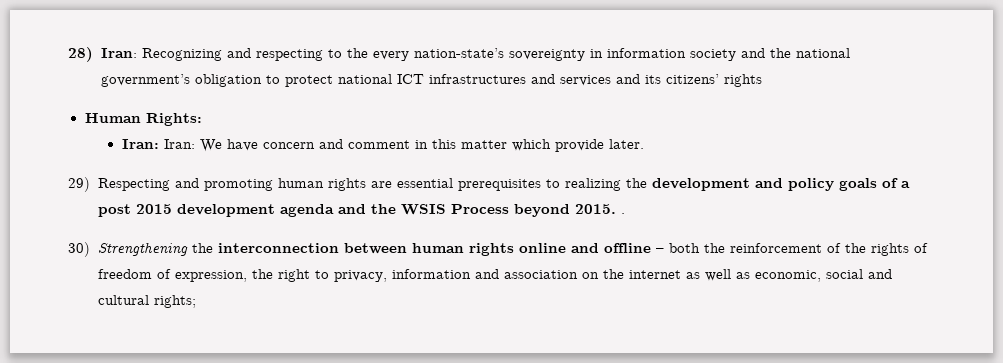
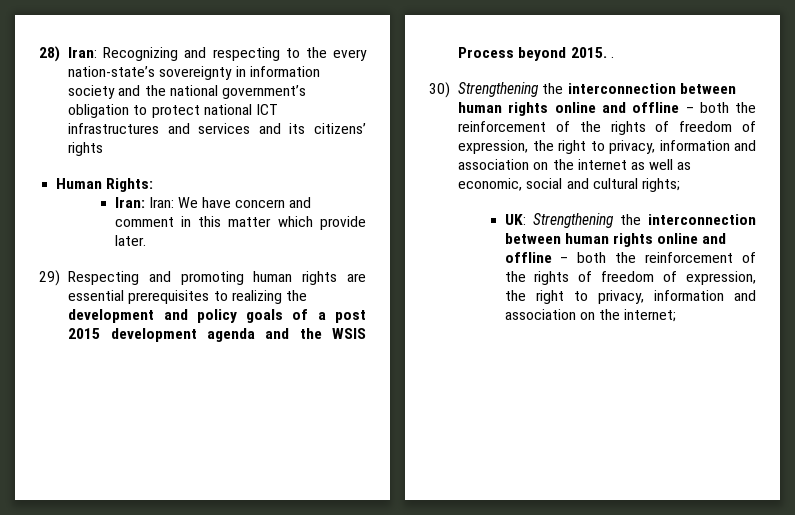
(196, 301) none -> [504,213,756,228] [504,233,727,247] [504,252,756,263] [504,271,756,285] [504,290,756,304] [504,309,677,322] // UK: Strengthening the interconnection between human rights online and offline – both the reinforcement of the rights of freedom of expression, the right to privacy, information and association on the internet;

